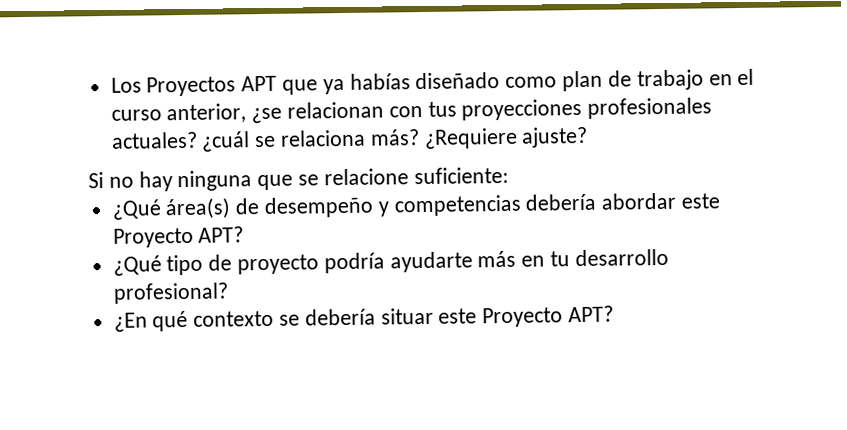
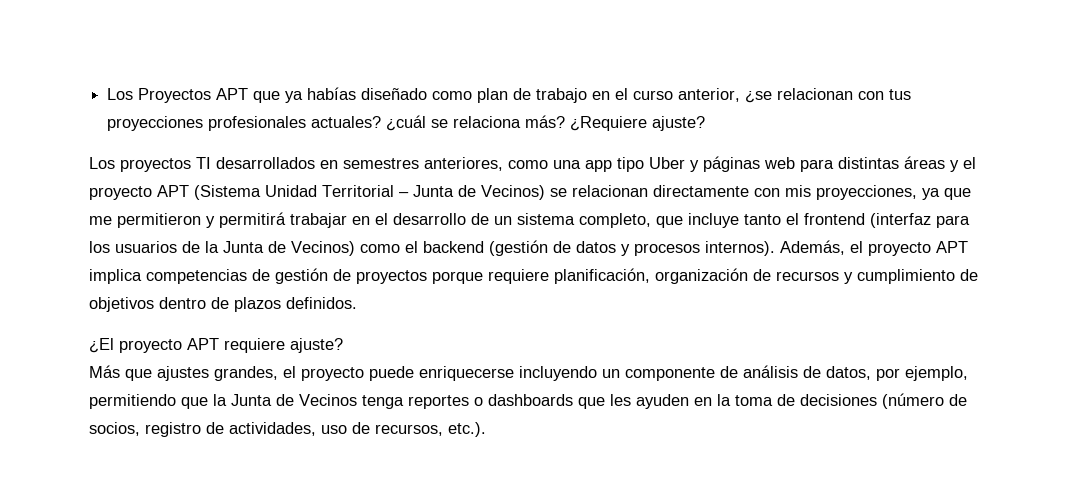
[88,166,509,192] [111,192,721,220] [112,226,245,248] [112,248,669,276] [112,282,229,304] [113,305,615,332] Si no hay ninguna que se relacione suficiente: // ¿Qué área(s) de desempeño y competencias debería abordar este Proyecto APT? // ¿Qué tipo de proyecto podría ayudarte más en tu desarrollo profesional? // ¿En qué contexto se debería situar este Proyecto APT? -> [89,156,976,172] [89,185,971,200] [89,212,970,228] [89,240,968,256] [89,268,978,284] [89,297,357,312] [89,338,343,353] [89,365,968,381] [89,393,967,409] [89,422,486,437] Los proyectos TI desarrollados en semestres anteriores, como una app tipo Uber y páginas web para distintas áreas y el proyecto APT (Sistema Unidad Territorial – Junta de Vecinos) se relacionan directamente con mis proyecciones, ya que me permitieron y permitirá trabajar en el desarrollo de un sistema completo, que incluye tanto el frontend (interfaz para los usuarios de la Junta de Vecinos) como el backend (gestión de datos y procesos internos). Además, el proyecto APT implica competencias de gestión de proyectos porque requiere planificación, organización de recursos y cumplimiento de objetivos dentro de plazos definidos. // ¿El proyecto APT requiere ajuste? // Más que ajustes grandes, el proyecto puede enriquecerse incluyendo un componente de análisis de datos, por ejemplo, permitiendo que la Junta de Vecinos tenga reportes o dashboards que les ayuden en la toma de decisiones (número de socios, registro de actividades, uso de recursos, etc.).

